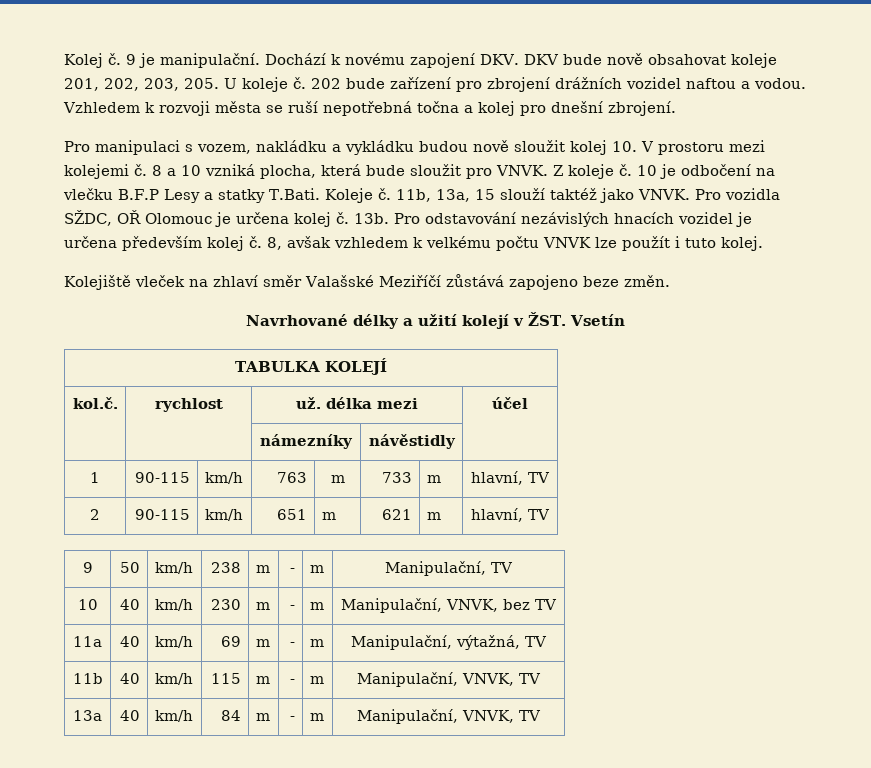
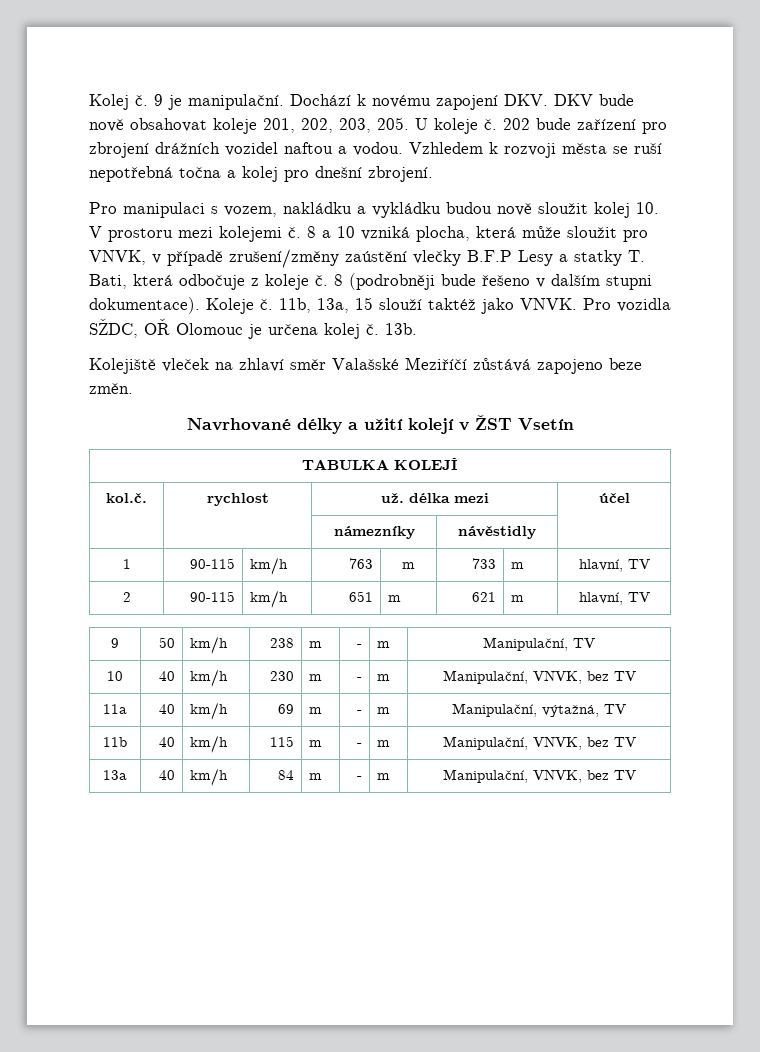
[366,165,405,176] bude -> [522,226,561,238] může
[496,164,775,179] [63,188,320,203] VNVK. Z koleje č. 10 je odbočení na vlečku B.F.P Lesy a statky T.Bati. -> [89,249,645,268] [89,273,652,290] [89,297,200,314] VNVK, v případě zrušení/změny zaústění vlečky B.F.P Lesy a statky T. Bati, která odbočuje z koleje č. 8 (podrobněji bude řešeno v dalším stupni dokumentace).
[394,212,752,227] [64,236,763,251] Pro odstavování nezávislých hnacích vozidel je určena především kolej č. 8, avšak vzhledem k velkému počtu VNVK lze použít i tuto kolej. -> (417, 329) none
[528,312,567,326] ŽST. -> [474,415,512,430] ŽST
(514, 679) none -> [586,737,609,747] bez
(514, 716) none -> [586,770,609,780] bez

